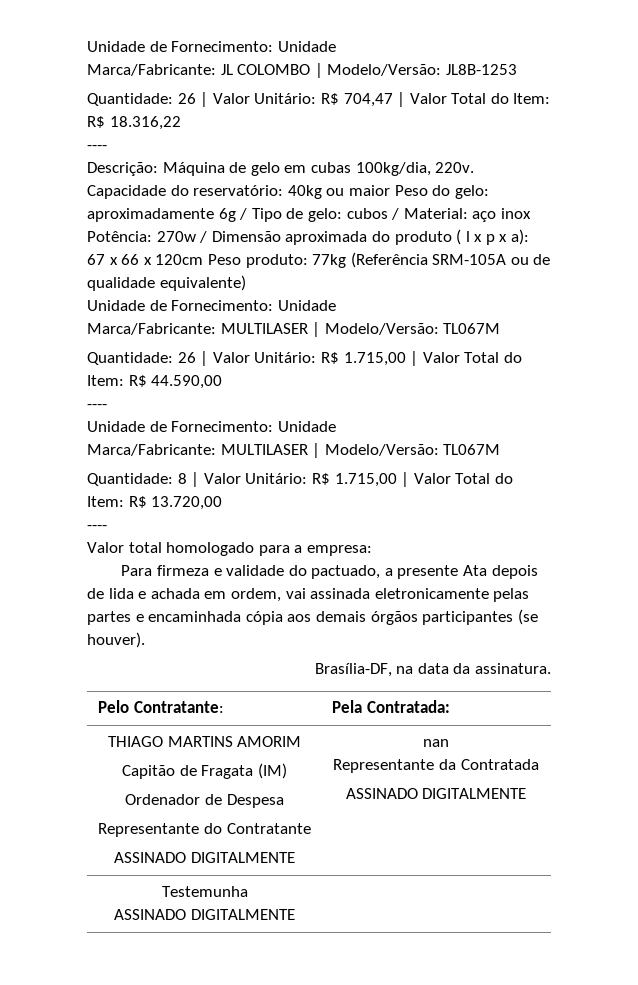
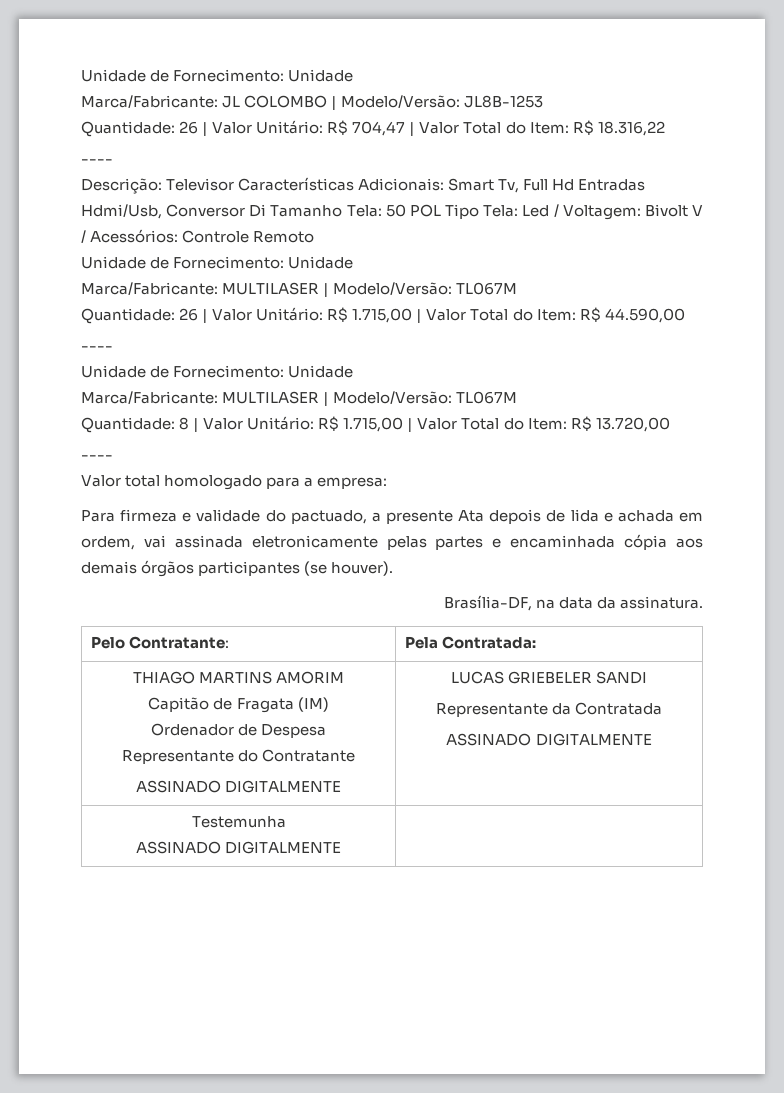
[162,162,475,176] [87,185,489,199] [87,208,531,222] [87,229,530,245] [87,252,551,268] [87,275,246,291] Máquina de gelo em cubas 100kg/dia, 220v. Capacidade do reservatório: 40kg ou maior Peso do gelo: aproximadamente 6g / Tipo de gelo: cubos / Material: aço inox Potência: 270w / Dimensão aproximada do produto ( l x p x a): 67 x 66 x 120cm Peso produto: 77kg (Referência SRM-105A ou de qualidade equivalente) -> [166,177,646,193] [81,204,703,220] [81,229,315,243] Televisor Características Adicionais: Smart Tv, Full Hd Entradas Hdmi/Usb, Conversor Di Tamanho Tela: 50 POL Tipo Tela: Led / Voltagem: Bivolt V / Acessórios: Controle Remoto
[423,739,449,747] nan -> [450,671,648,684] LUCAS GRIEBELER SANDI

